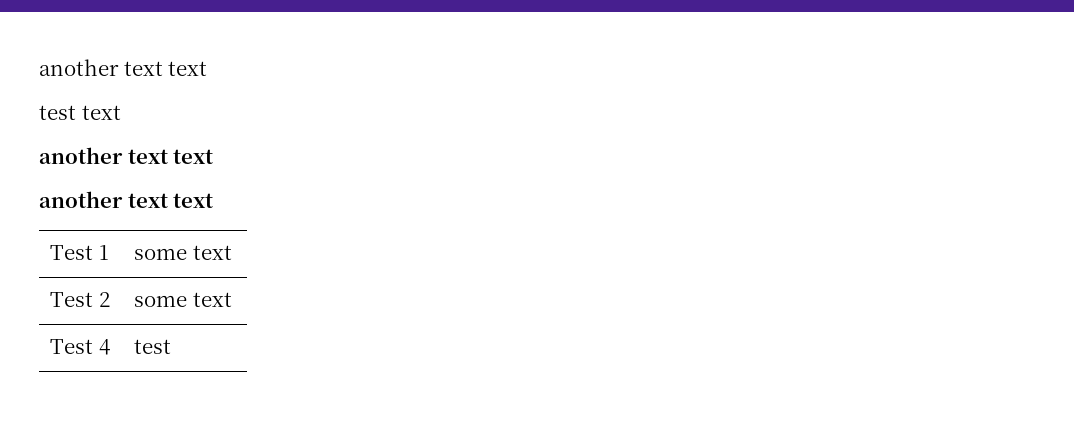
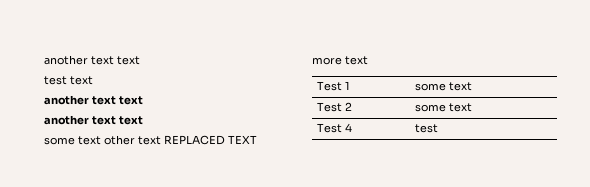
(214, 200) none -> [44,135,257,145] [312,56,368,65] // some text other text REPLACED TEXT more text

